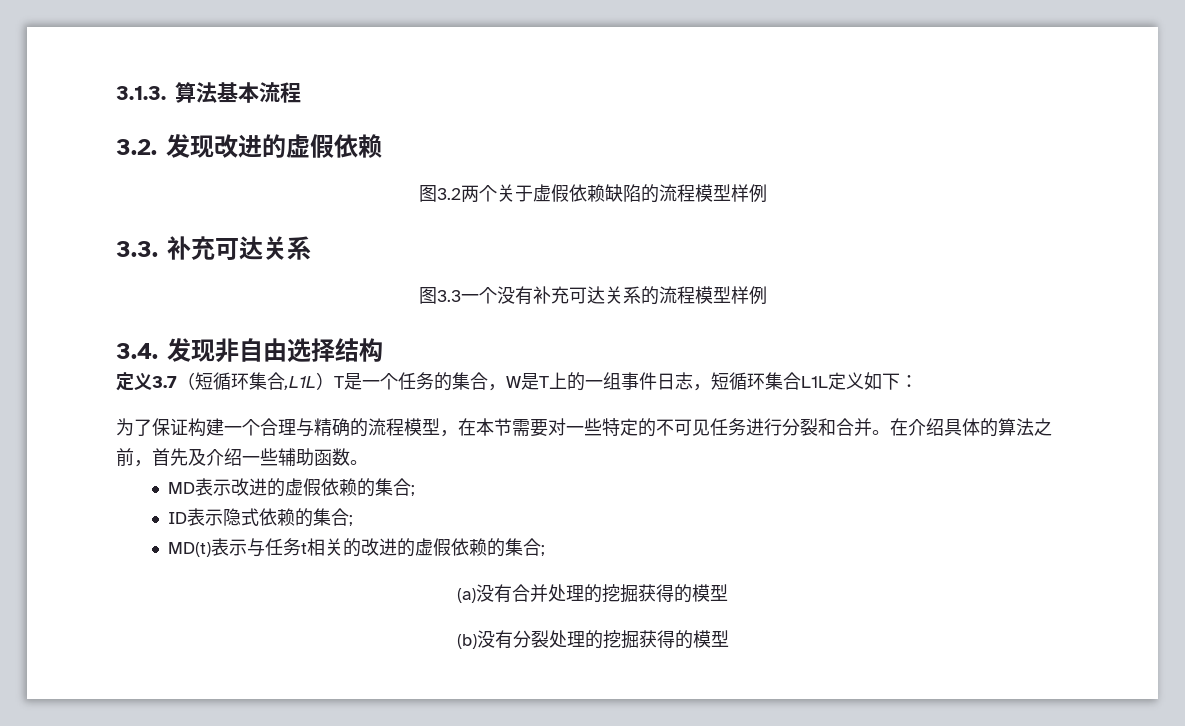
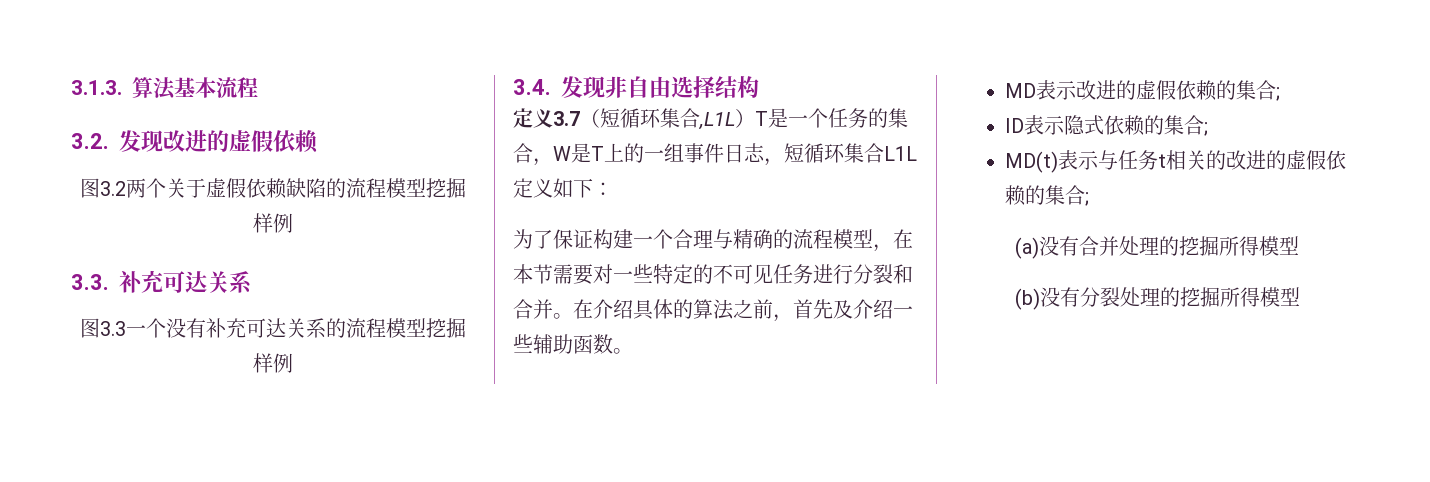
(731, 192) none -> [426,178,466,198] 挖掘
(731, 294) none -> [426,318,466,338] 挖掘
[638,584,692,603] 获得的 -> [1219,236,1259,256] 所得
[638,630,693,649] 获得的 -> [1219,287,1260,307] 所得

